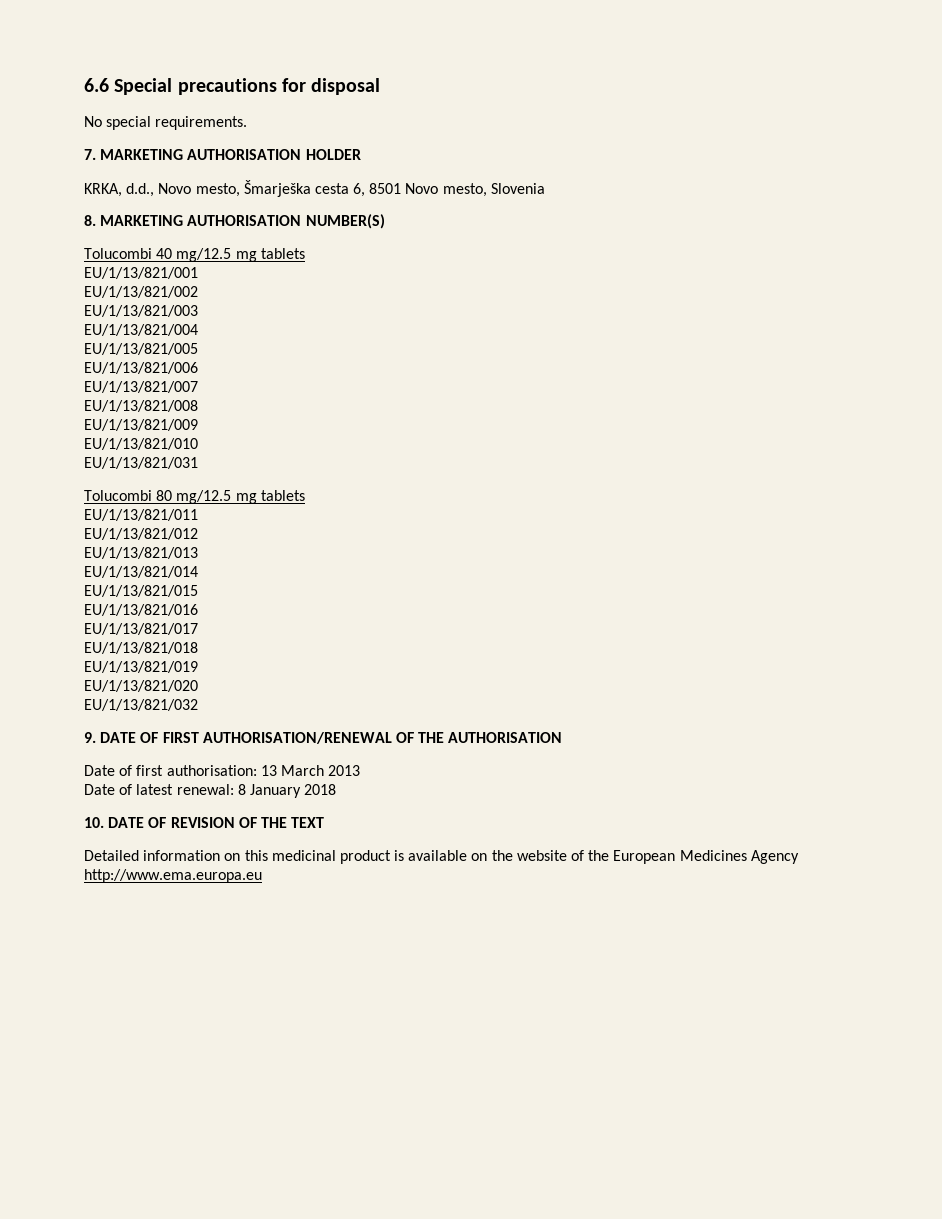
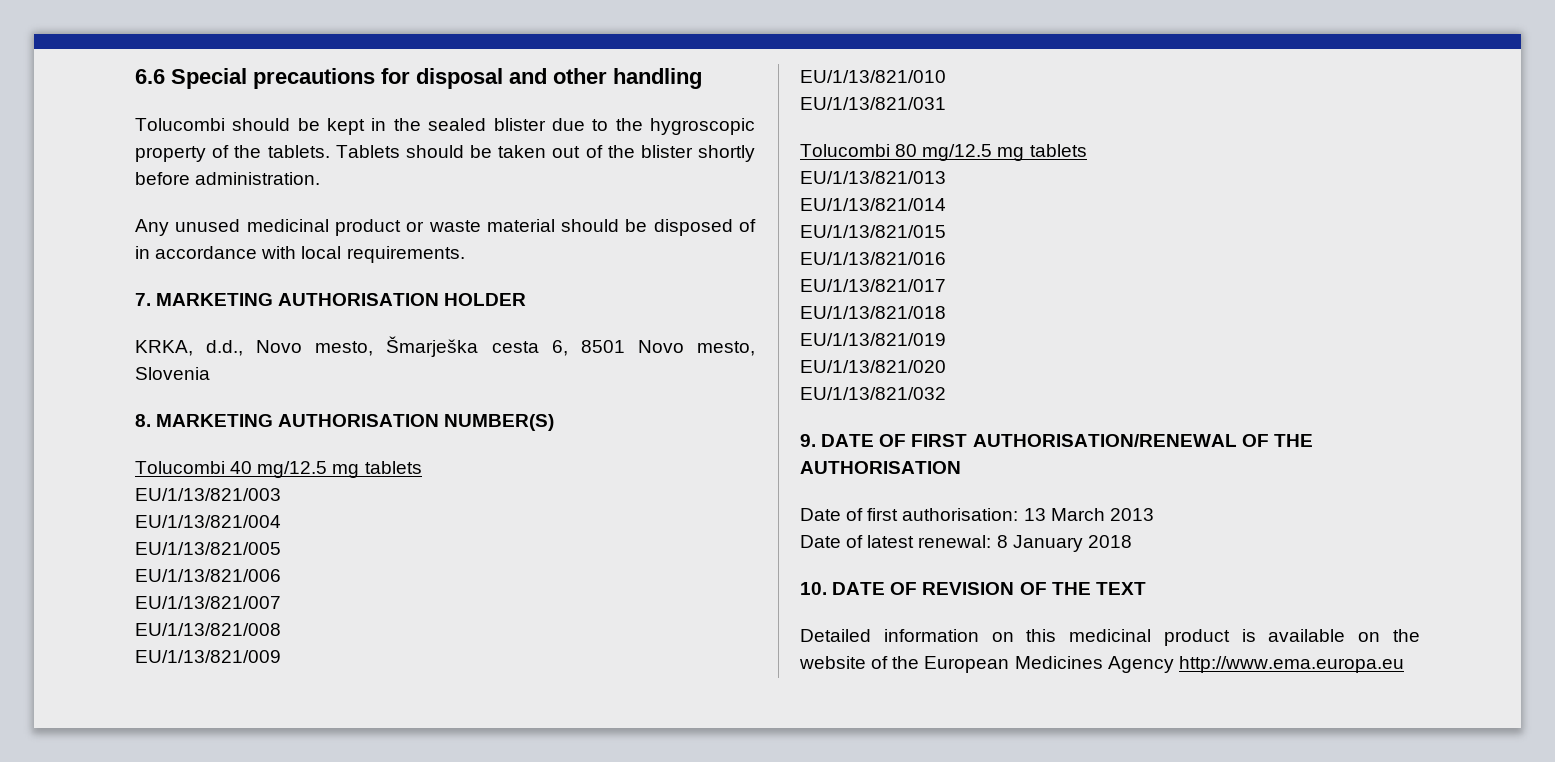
[84,116,152,130] // No special -> [509,68,702,89] [135,118,755,135] [135,145,756,162] [135,172,321,185] [135,219,756,236] [135,246,342,259] and other handling // Tolucombi should be kept in the sealed blister due to the hygroscopic property of the tablets. Tablets should be taken out of the blister shortly before administration. // Any unused medicinal product or waste material should be disposed of in accordance with local
[84,267,198,279] [84,286,198,298] // EU/1/13/821/001 // EU/1/13/821/002 -> (422, 467) none
[84,509,198,521] [84,528,198,540] // EU/1/13/821/011 // EU/1/13/821/012 -> (1087, 150) none

